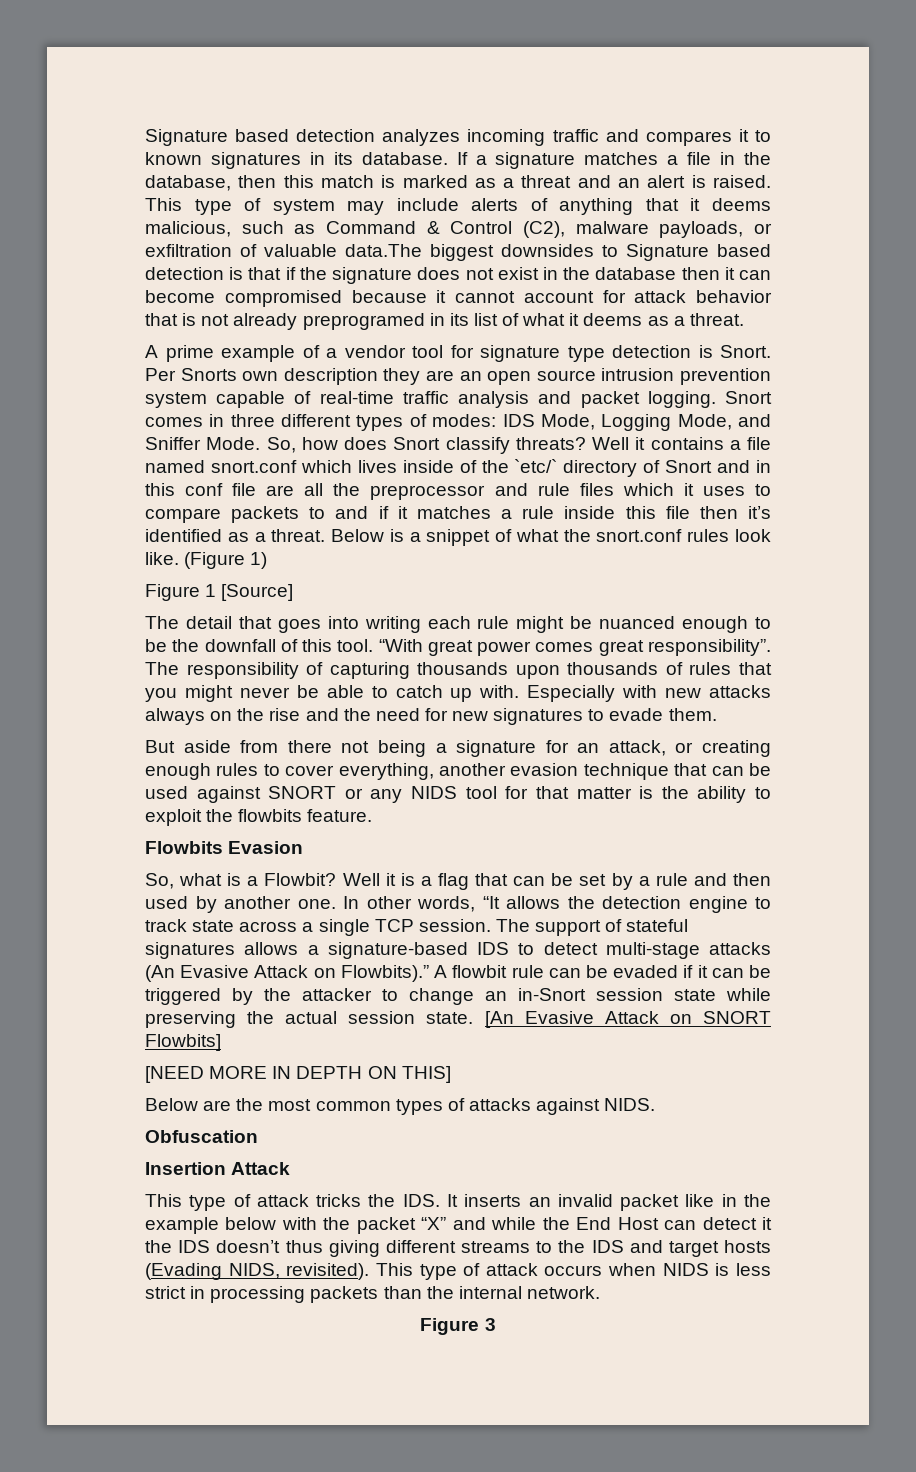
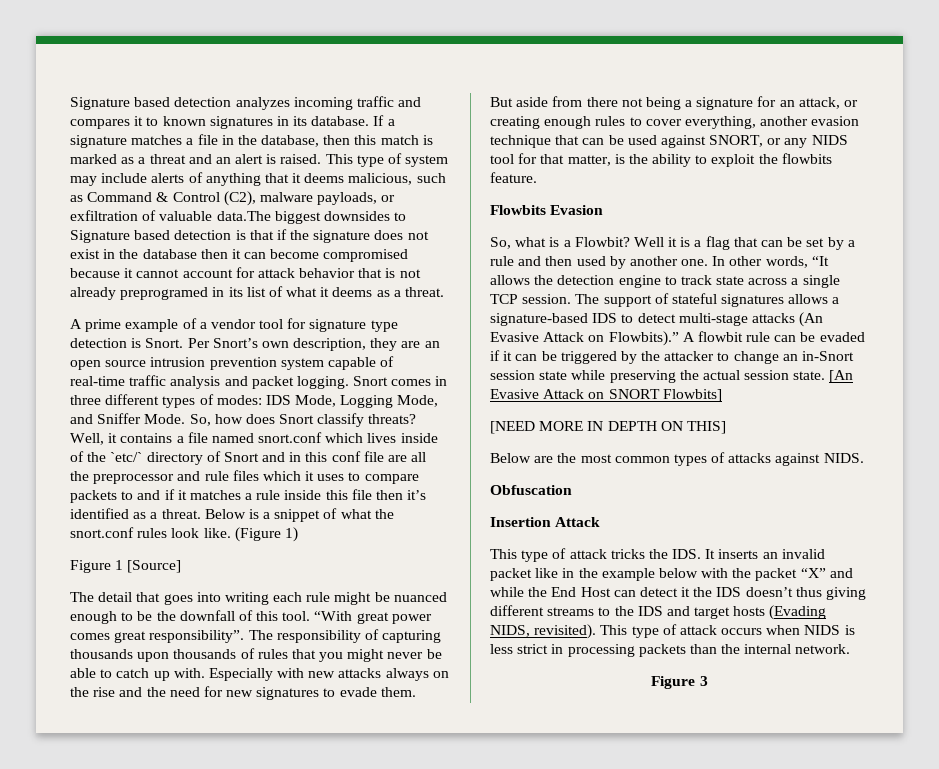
[180,368,378,385] Snorts own description -> [212,338,367,351] Snort’s own description,
[592,437,629,450] Well -> [70,433,104,445] Well,
[268,786,337,799] SNORT -> [709,135,764,147] SNORT,
[576,787,632,799] matter -> [567,155,611,166] matter,

